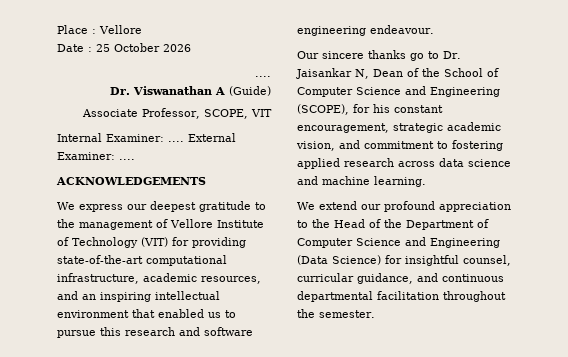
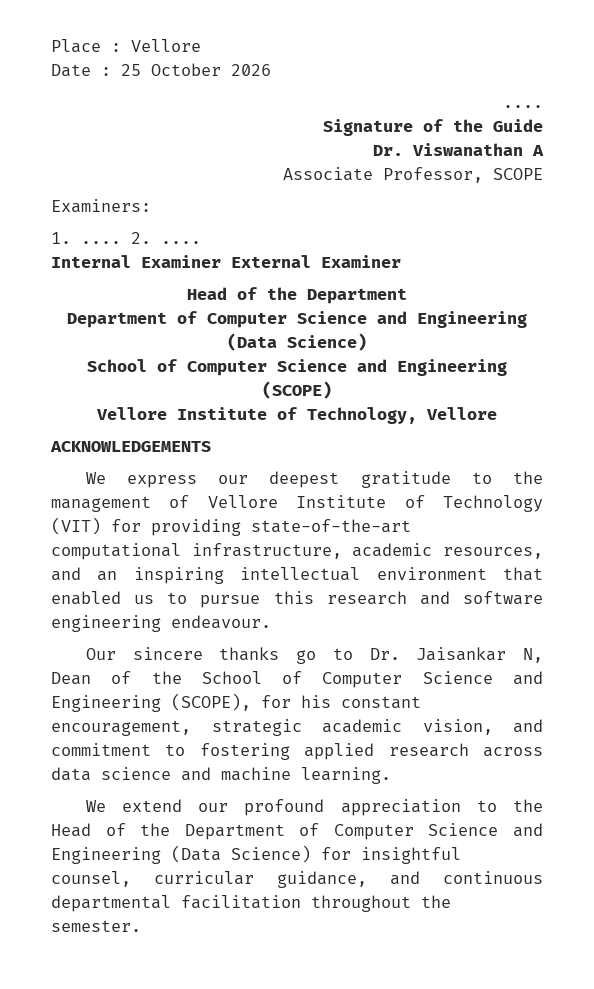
(271, 76) none -> [323,119,543,136] // Signature of the Guide
[229,86,271,96] (Guide) -> (544, 150) none
[204,109,272,119] [57,133,236,142] [57,152,135,160] SCOPE, VIT // Internal Examiner: .... External Examiner: .... -> [493,168,543,180] [51,199,151,213] [51,232,201,244] [51,255,401,268] [187,287,407,304] [67,311,527,328] [227,333,367,351] [87,359,507,376] [262,381,332,399] [96,407,497,424] SCOPE // Examiners: // 1. .... 2. .... // Internal Examiner External Examiner // Head of the Department // Department of Computer Science and Engineering (Data Science) // School of Computer Science and Engineering (SCOPE) // Vellore Institute of Technology, Vellore

